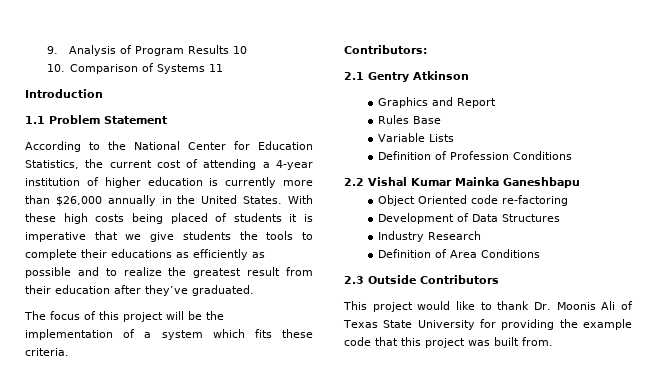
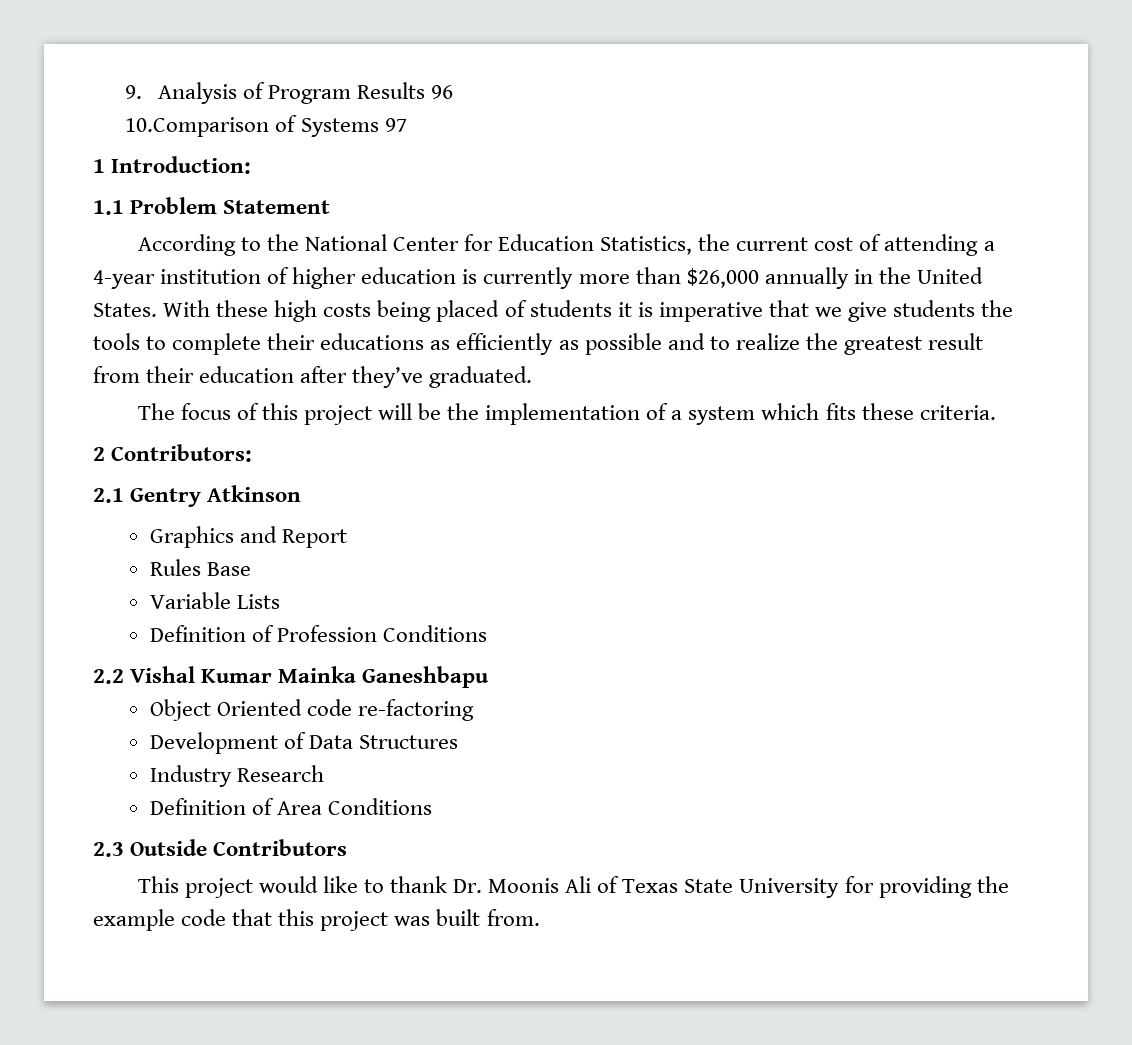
[232,46,247,54] [46,63,224,74] [25,89,103,98] 10 // 10. Comparison of Systems 11 // Introduction -> [431,85,454,99] [125,115,407,137] [93,156,252,174] 96 // 10.Comparison of Systems 97 // 1 Introduction:
(69, 352) none -> [93,447,105,461] 2

